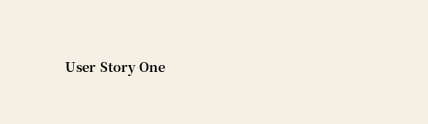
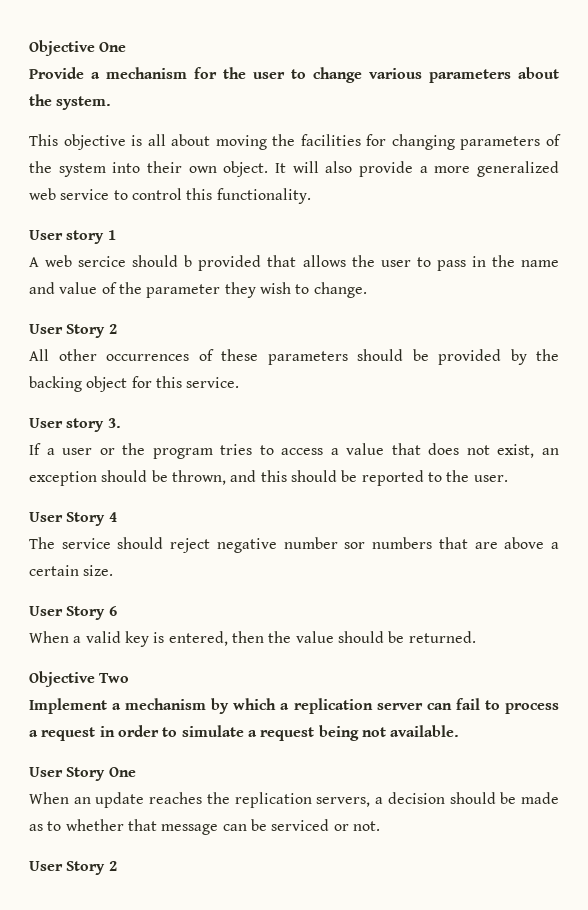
[65,62,166,76] User Story One -> [29,40,127,56] [29,67,559,83] [29,94,112,110] [29,134,562,150] [29,161,560,177] [29,188,311,204] [29,230,116,244] [29,255,559,271] [29,282,367,298] [29,324,117,338] [29,349,559,365] [29,376,240,392] [29,418,121,432] [29,443,560,459] [29,470,508,486] [29,512,117,526] [29,537,560,553] [29,565,114,576] [29,606,117,620] [29,631,476,647] [29,671,130,687] [29,698,559,714] [29,725,460,741] [29,767,136,781] [29,792,560,808] [29,819,380,835] [29,861,117,875] Objective One // Provide a mechanism for the user to change various parameters about the system. // This objective is all about moving the facilities for changing parameters of the system into their own object. It will also provide a more generalized web service to control this functionality. // User story 1 // A web sercice should b provided that allows the user to pass in the name and value of the parameter they wish to change. // User Story 2 // All other occurrences of these parameters should be provided by the backing object for this service. // User story 3. // If a user or the program tries to access a value that does not exist, an exception should be thrown, and this should be reported to the user. // User Story 4 // The service should reject negative number sor numbers that are above a certain size. // User Story 6 // When a valid key is entered, then the value should be returned. // Objective Two // Implement a mechanism by which a replication server can fail to process a request in order to simulate a request being not available. // User Story One // When an update reaches the replication servers, a decision should be made as to whether that message can be serviced or not. // User Story 2

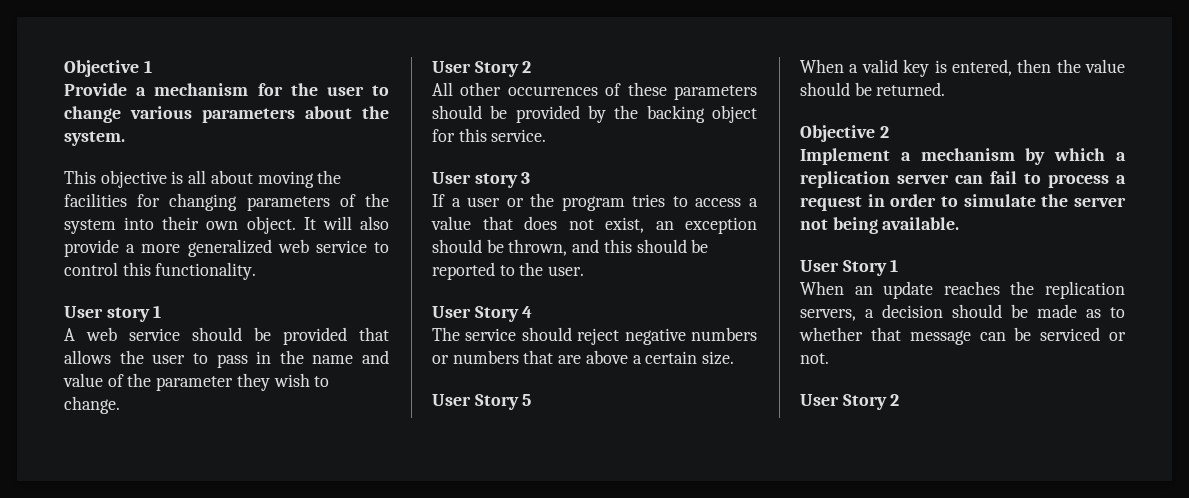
[29,40,127,56] Objective One -> [64,60,152,77] Objective 1
[78,255,193,267] sercice should b -> [129,327,271,341] service should be
[107,418,121,428] 3. -> [521,172,531,184] 3
[283,537,366,549] number sor -> [691,327,757,341] [432,355,449,364] numbers or
[108,606,117,616] 6 -> [522,394,532,406] 5
[99,673,130,683] Two -> [879,126,889,138] 2
[247,725,386,741] a request being not -> [1041,194,1126,207] [800,217,878,234] the server not being
[108,767,136,777] One -> [890,259,899,272] 1

